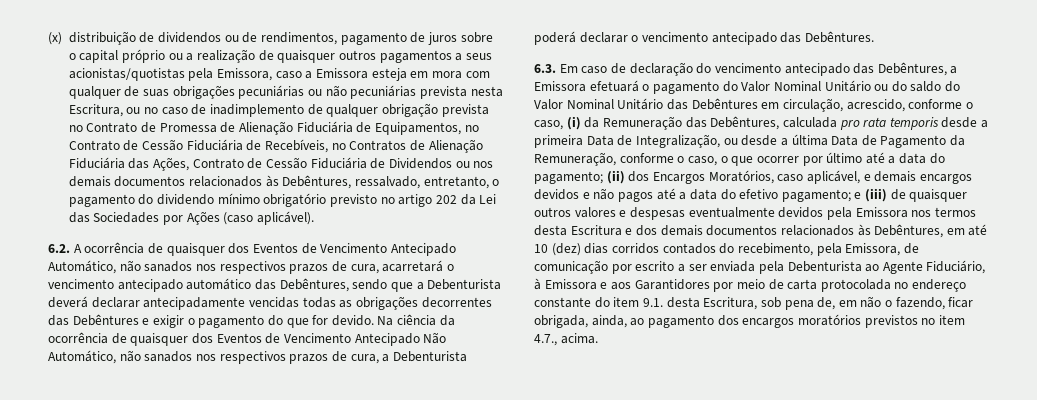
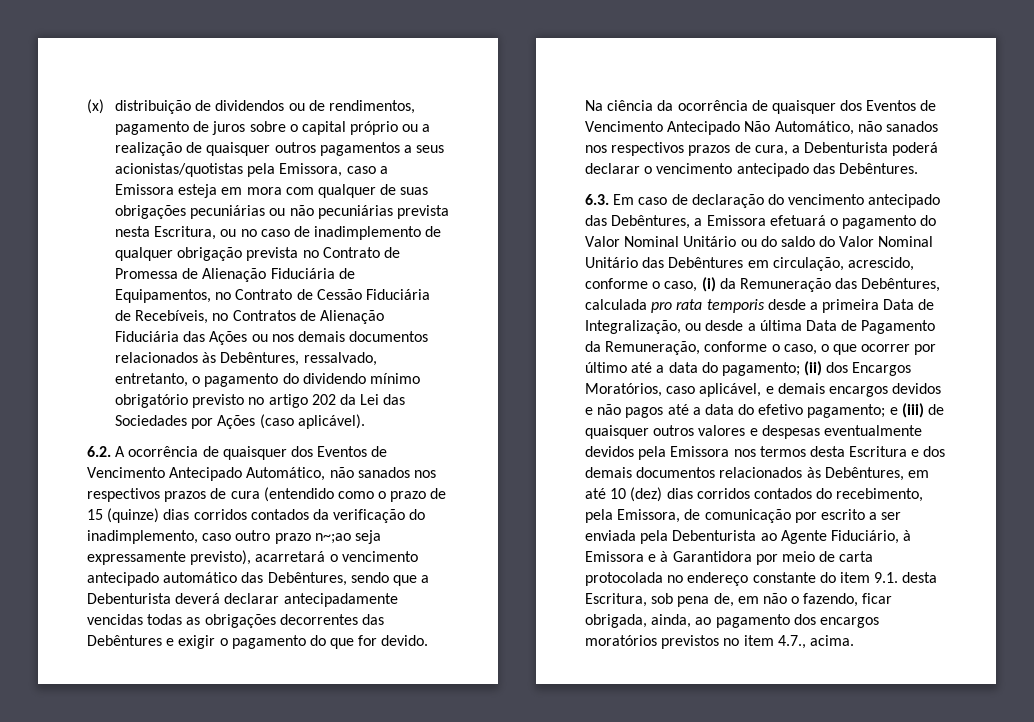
[153,157,452,171] Ações, Contrato de Cessão Fiduciária de Dividendos -> [209,331,248,345] Ações
[350,264,379,274] cura, -> [230,487,447,502] [87,508,426,523] [87,530,381,544] [87,550,252,565] cura (entendido como o prazo de 15 (quinze) dias corridos contados da verificação do inadimplemento, caso outro prazo n~;ao seja expressamente previsto),
[610,279,710,290] aos Garantidores -> [660,551,752,562] à Garantidora

